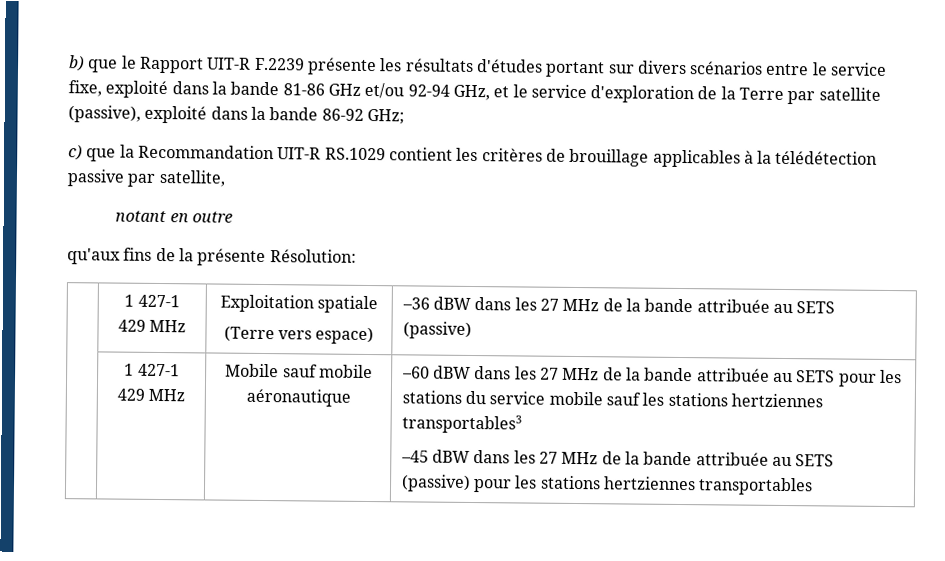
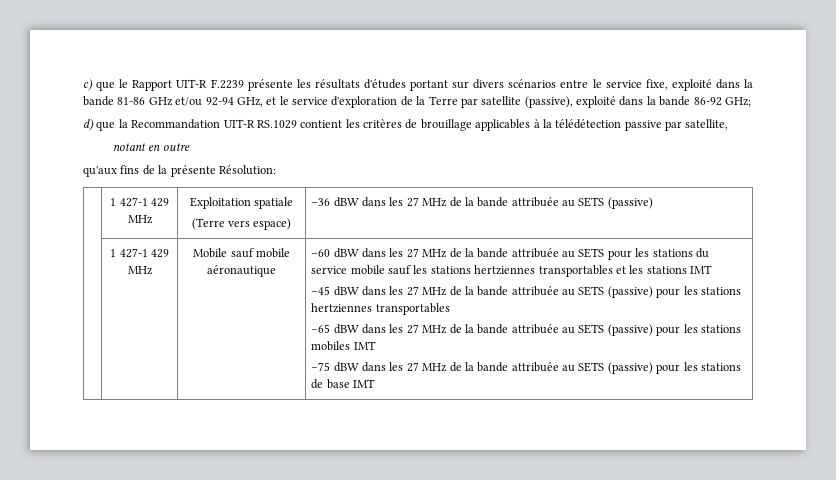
[68,55,85,72] b) -> [83,79,93,91] c)
[68,144,83,161] c) -> [83,119,94,131] d)
[401,414,522,434] transportables3 -> [538,265,713,277] transportables et les stations IMT
(814, 486) none -> [311,324,741,336] [311,341,376,351] [311,362,741,374] [311,379,376,389] // −65 dBW dans les 27 MHz de la bande attribuée au SETS (passive) pour les stations mobiles IMT // −75 dBW dans les 27 MHz de la bande attribuée au SETS (passive) pour les stations de base IMT

